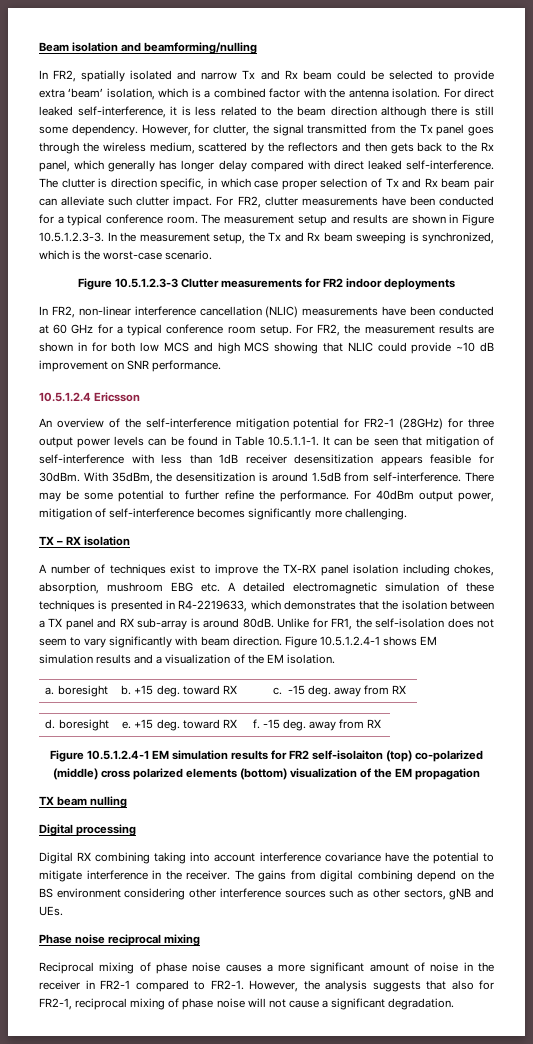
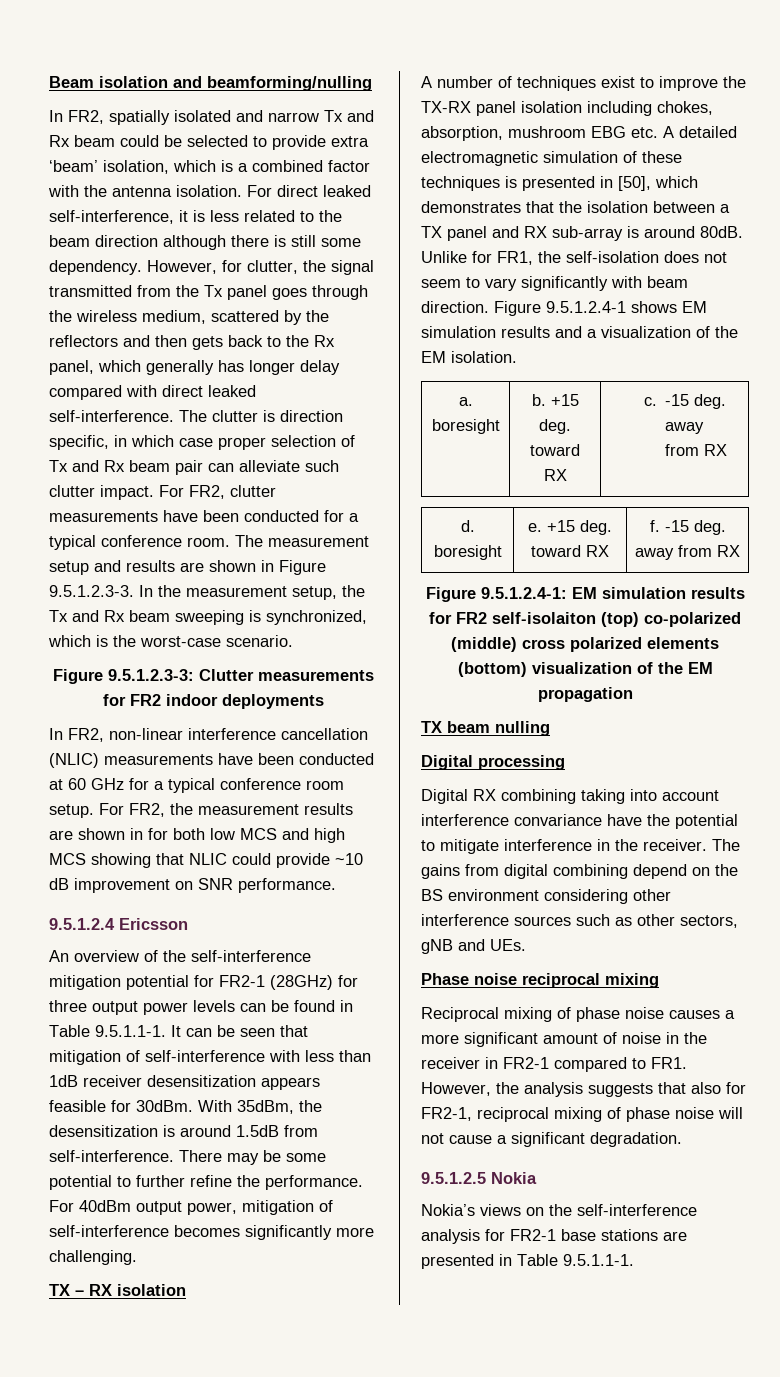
[39,232,104,242] 10.5.1.2.3-3. -> [49,585,134,597] 9.5.1.2.3-3.
[114,278,178,288] 10.5.1.2.3-3 -> [107,669,194,681] 9.5.1.2.3-3:
[39,392,91,402] 10.5.1.2.4 -> [49,918,115,930] 9.5.1.2.4
[268,436,320,446] 10.5.1.1-1. -> [95,1025,166,1037] 9.5.1.1-1.
[178,600,248,612] R4-2219633, -> [618,176,651,191] [50],
[319,636,380,646] 10.5.1.2.4-1 -> [546,301,626,313] 9.5.1.2.4-1
[86,750,149,760] 10.5.1.2.4-1 -> [480,587,567,599] 9.5.1.2.4-1:
[324,852,381,862] covariance -> [514,814,602,826] convariance
[210,980,244,990] FR2-1. -> [651,1057,687,1069] FR1.
(455, 1004) none -> [421,1172,537,1184] [421,1204,697,1216] [421,1229,687,1244] [421,1254,634,1269] // 9.5.1.2.5 Nokia // Nokia’s views on the self-interference analysis for FR2-1 base stations are presented in Table 9.5.1.1-1.

